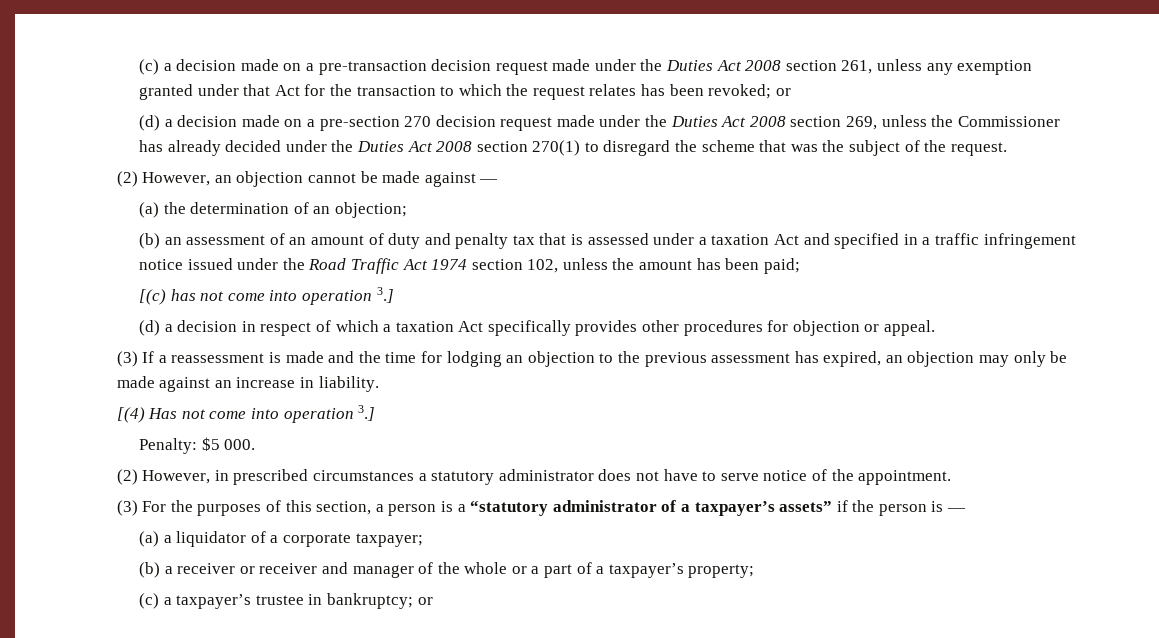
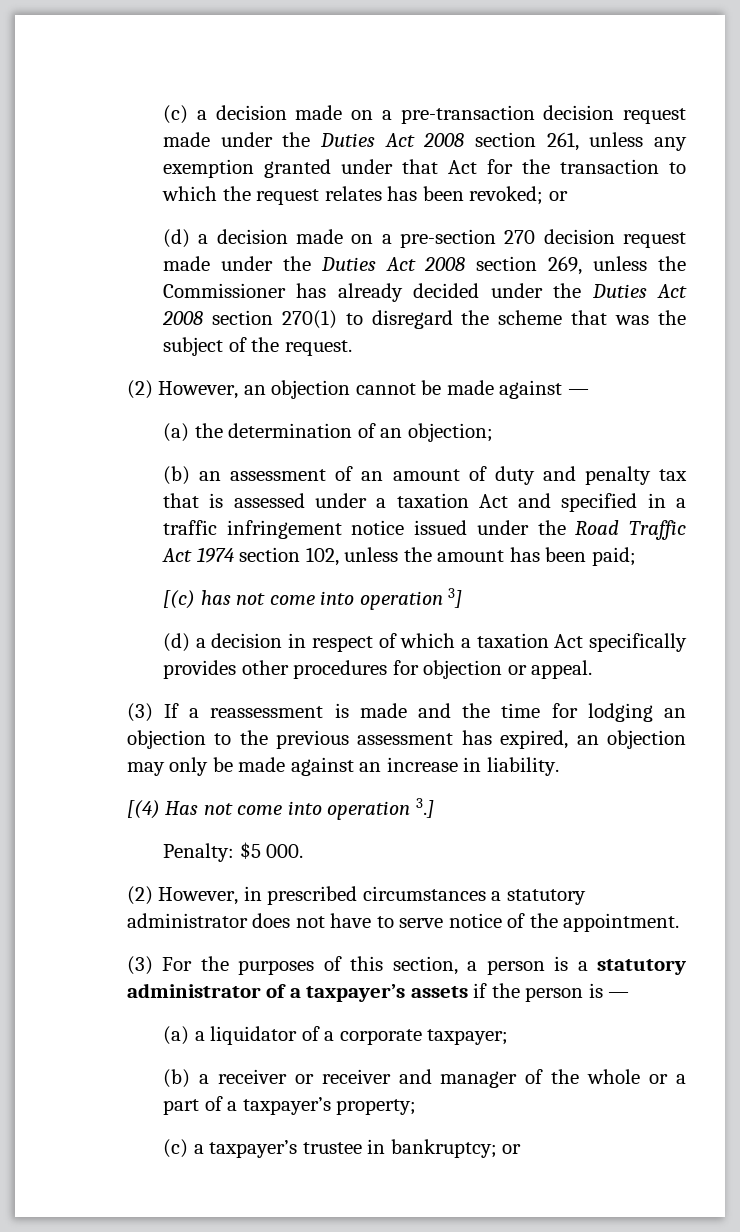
[376,287,394,303] 3.] -> [448,588,463,608] 3]
[470,500,549,516] “statutory -> [597,959,686,975] statutory
[779,501,833,512] assets” -> [410,986,468,998] assets

